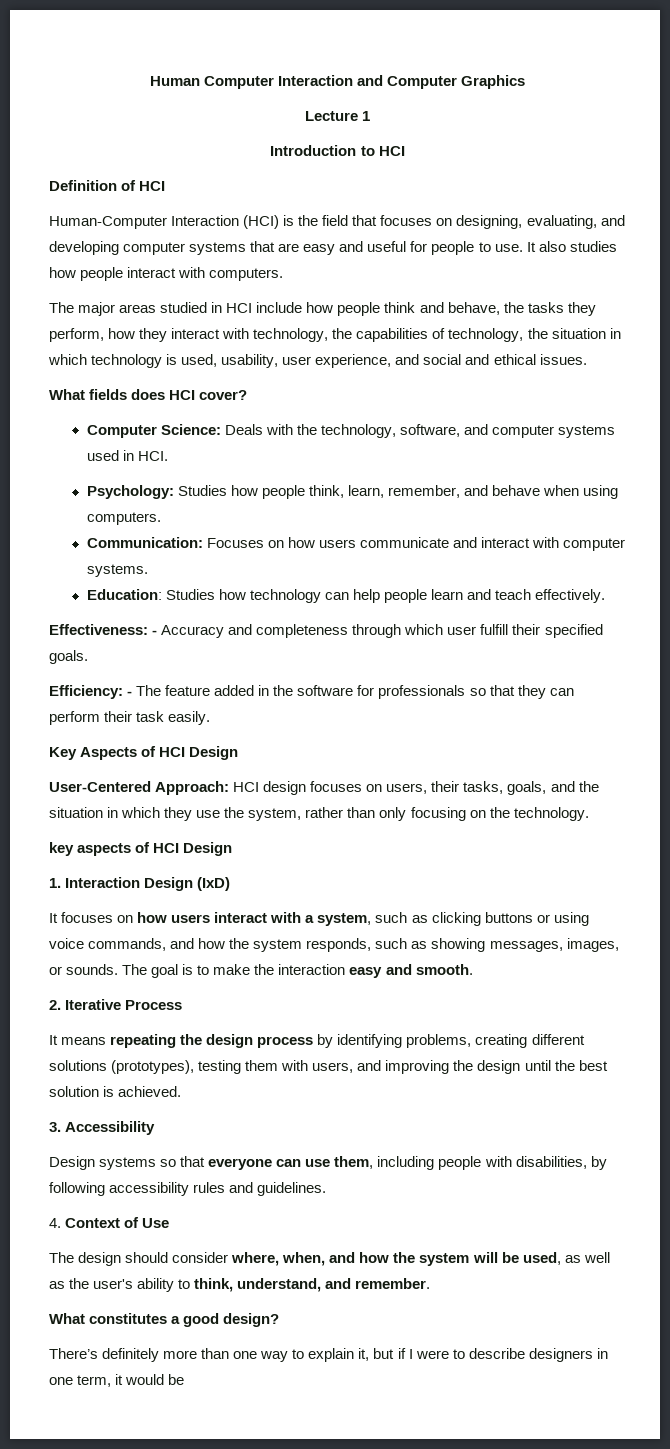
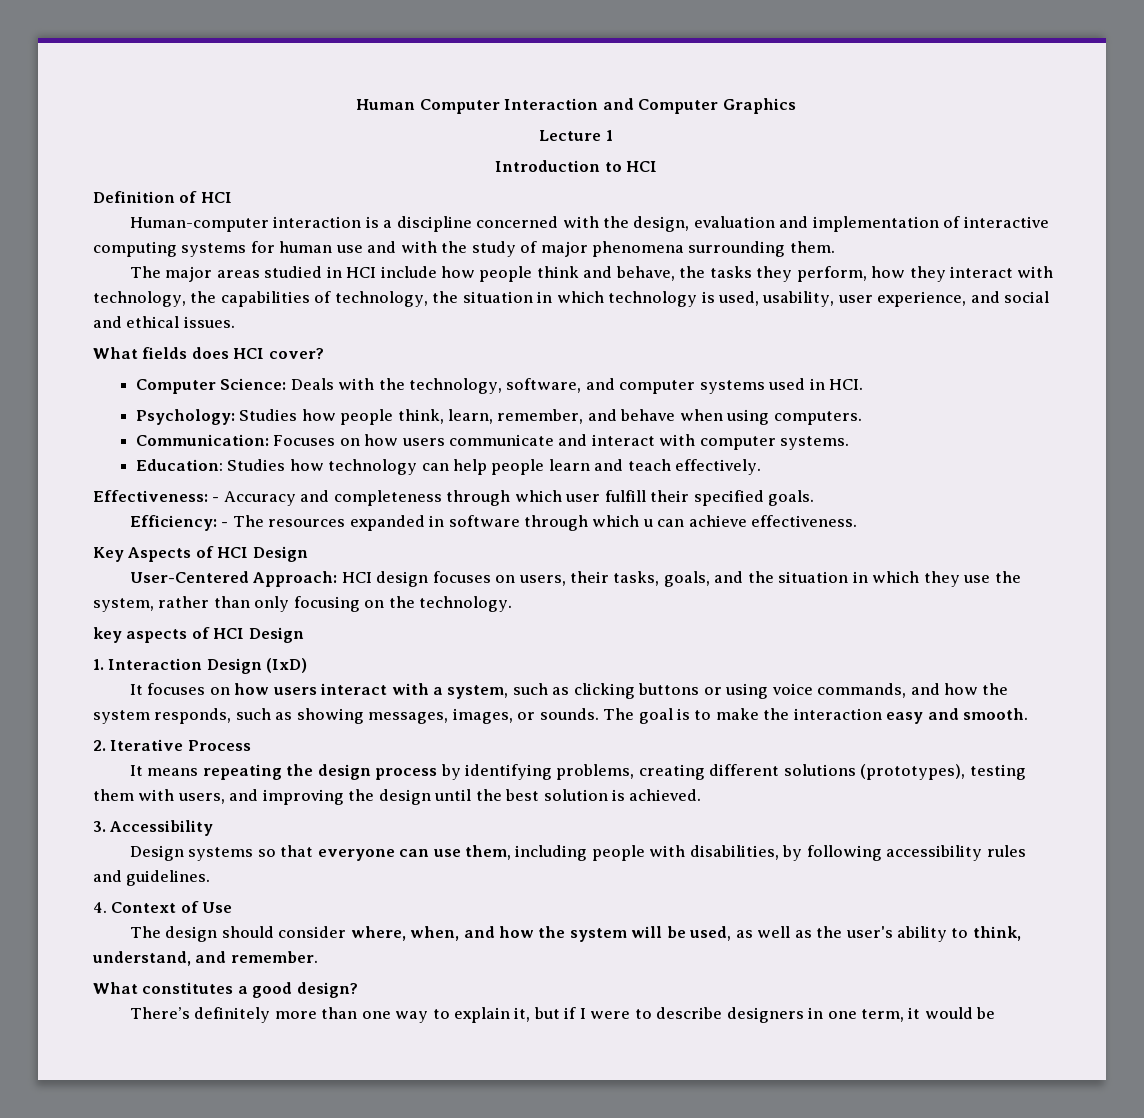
[49,215,625,229] [49,241,617,255] [49,267,284,281] Human-Computer Interaction (HCI) is the field that focuses on designing, evaluating, and developing computer systems that are easy and useful for people to use. It also studies how people interact with computers. -> [129,216,1049,232] [93,241,835,257] Human-computer interaction is a discipline concerned with the design, evaluation and implementation of interactive computing systems for human use and with the study of major phenomena surrounding them.
[165,685,574,699] [49,711,211,725] feature added in the software for professionals so that they can perform their task easily. -> [268,515,858,531] resources expanded in software through which u can achieve effectiveness.

